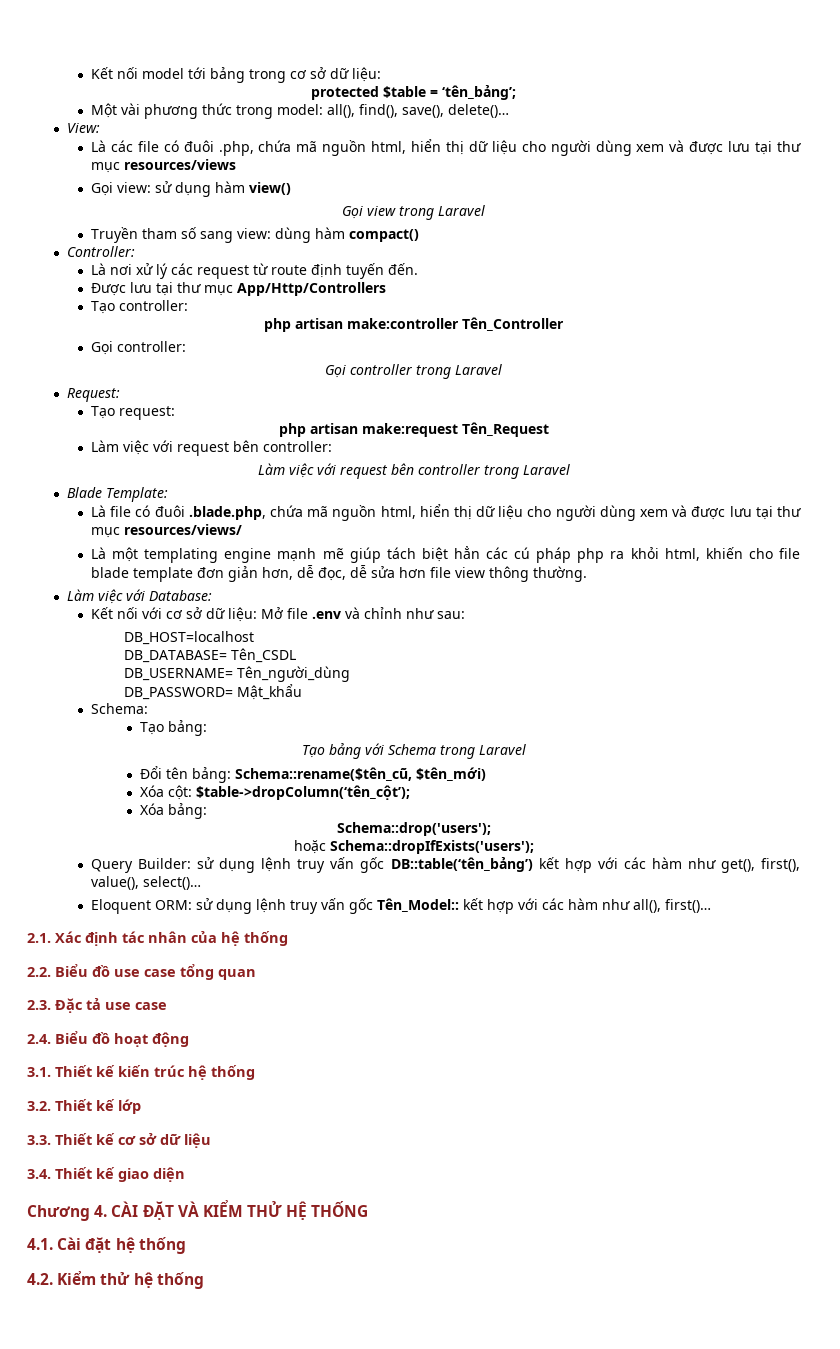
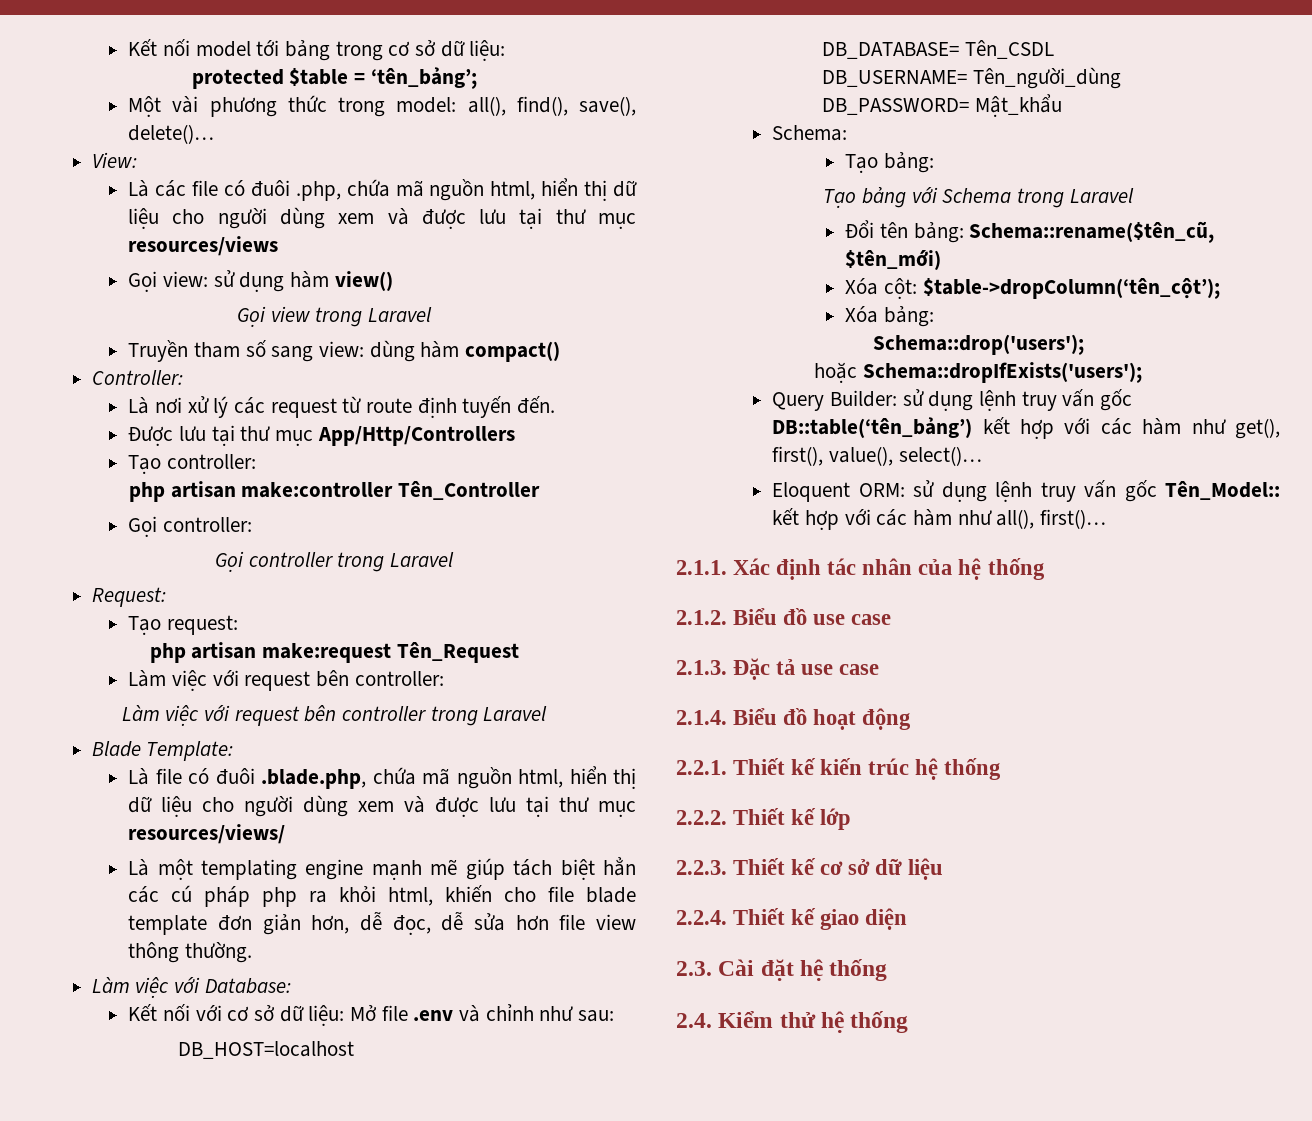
[27,933,51,943] 2.1. -> [676,560,727,575] 2.1.1.
[27,967,51,977] 2.2. -> [676,610,727,625] 2.1.2.
[180,964,256,980] [27,1000,51,1010] tổng quan // 2.3. -> [676,660,727,675] // 2.1.3.
[27,1034,51,1044] 2.4. -> [676,710,727,725] 2.1.4.
[27,1067,51,1077] 3.1. -> [676,760,727,775] 2.2.1.
[27,1101,51,1111] 3.2. -> [676,810,727,825] 2.2.2.
[27,1135,51,1145] 3.3. -> [676,860,727,875] 2.2.3.
[27,1169,51,1179] 3.4. -> [676,910,727,925] 2.2.4.
[27,1200,369,1221] [27,1238,53,1250] Chương 4. CÀI ĐẶT VÀ KIỂM THỬ HỆ THỐNG // 4.1. -> [676,961,712,976] 2.3.
[27,1273,53,1285] 4.2. -> [676,1013,712,1028] 2.4.

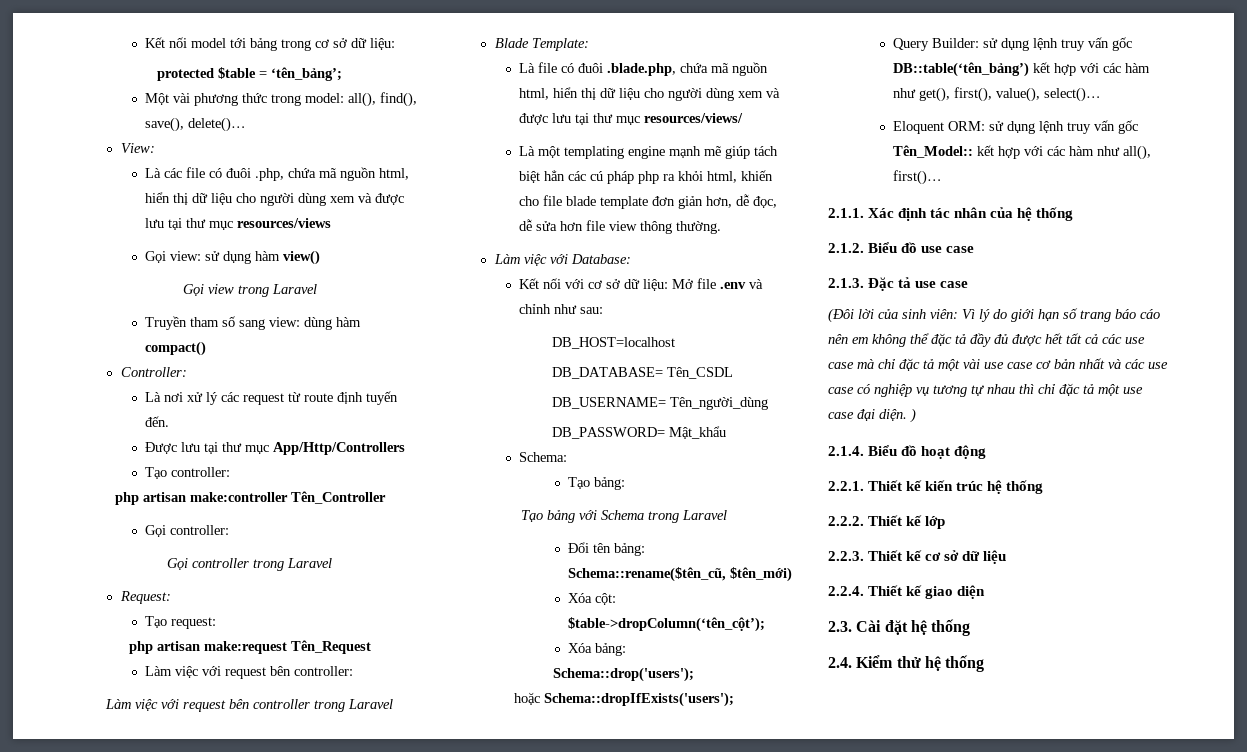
(880, 669) none -> [828,308,1160,323] [828,333,1145,347] [828,358,1168,371] [828,383,1143,397] [828,408,916,423] // (Đôi lời của sinh viên: Vì lý do giới hạn số trang báo cáo nên em không thể đặc tả đầy đủ được hết tất cả các use case mà chỉ đặc tả một vài use case cơ bản nhất và các use case có nghiệp vụ tương tự nhau thì chỉ đặc tả một use case đại diện. )

